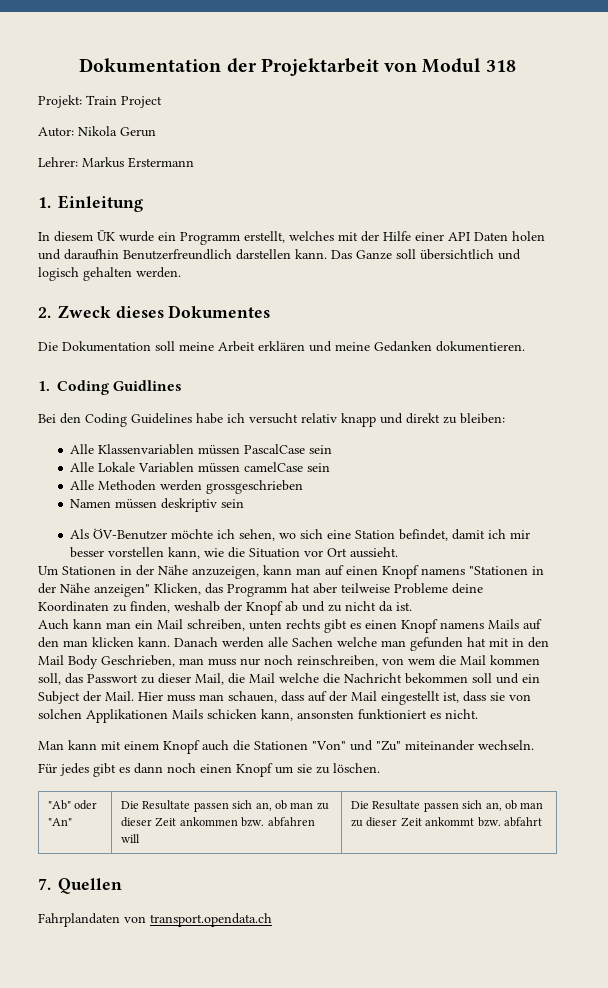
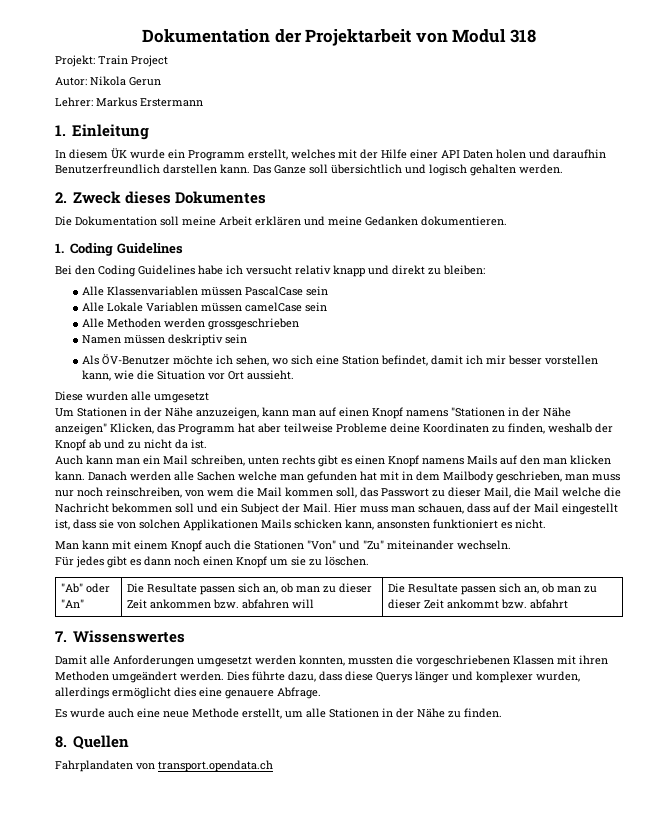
[113,380,183,391] Guidlines -> [116,243,183,254] Guidelines
(399, 552) none -> [55,391,209,403] // Diese wurden alle umgesetzt
[528,637,549,648] [38,655,175,669] den Mail Body Geschrieben, -> [416,471,562,483] dem Mailbody geschrieben,
(51, 884) none -> [72,630,185,643] [55,655,608,667] [55,671,580,683] [55,687,321,699] [55,708,502,719] [55,736,67,748] Wissenswertes // Damit alle Anforderungen umgesetzt werden konnten, mussten die vorgeschriebenen Klassen mit ihren Methoden umgeändert werden. Dies führte dazu, dass diese Querys länger und komplexer wurden, allerdings ermöglicht dies eine genauere Abfrage. // Es wurde auch eine neue Methode erstellt, um alle Stationen in der Nähe zu finden. // 8.

